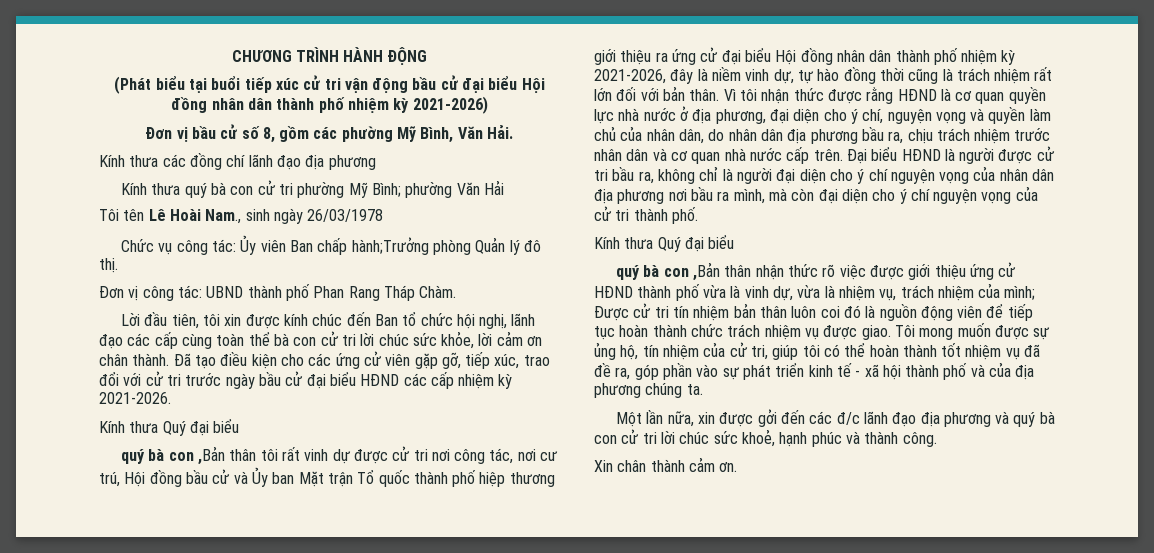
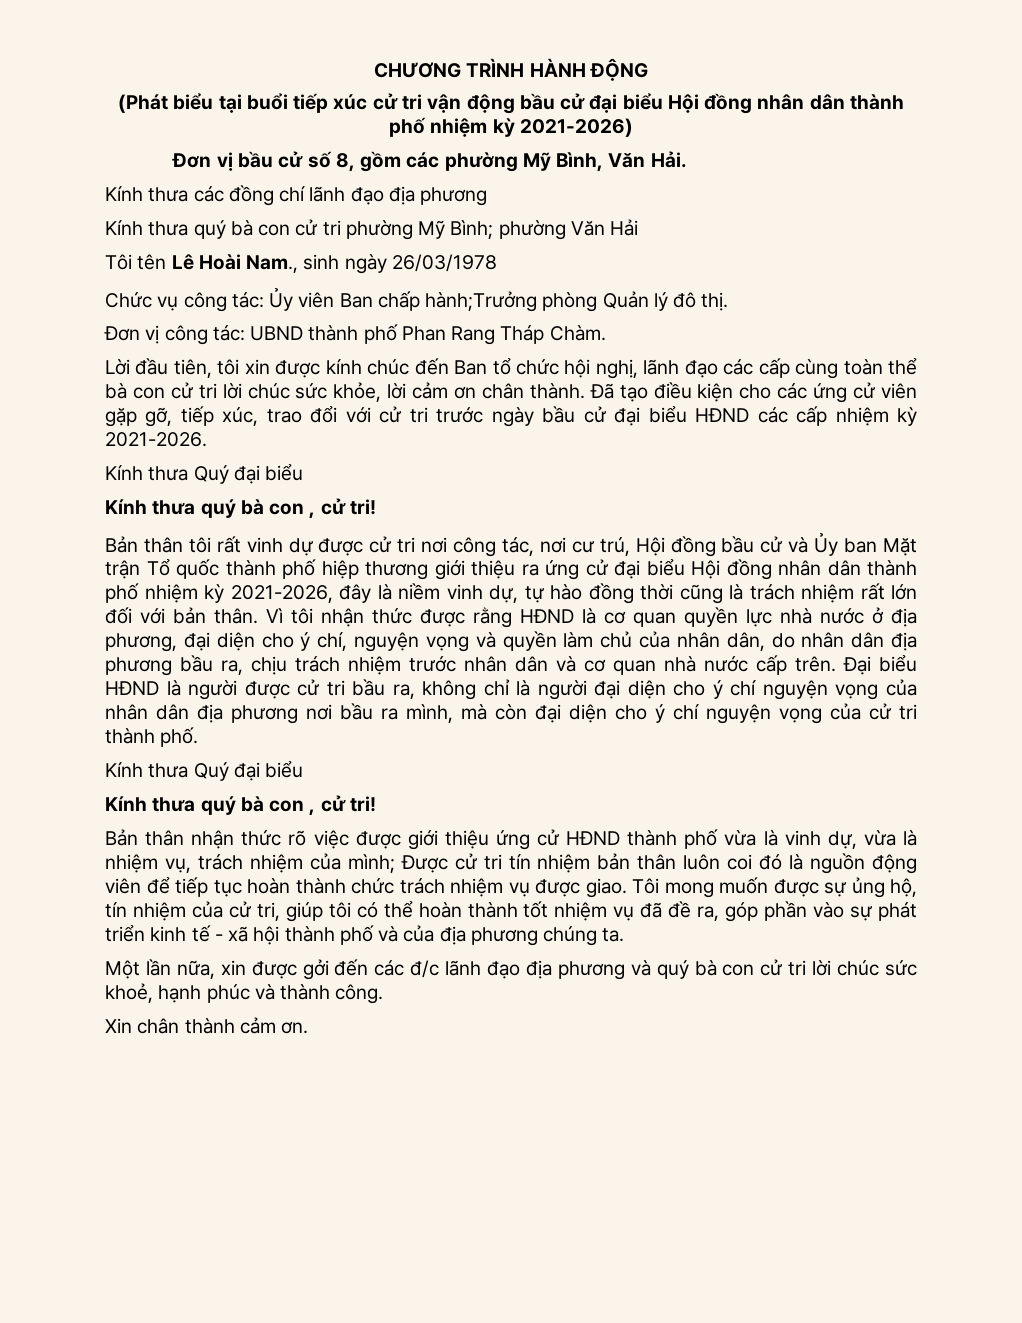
[120,446,225,465] quý bà con ,Bản -> [105,498,376,519] [105,536,138,553] Kính thưa quý bà con , cử tri! // Bản
[615,262,720,281] quý bà con ,Bản -> [105,795,376,816] [105,829,138,846] Kính thưa quý bà con , cử tri! // Bản

